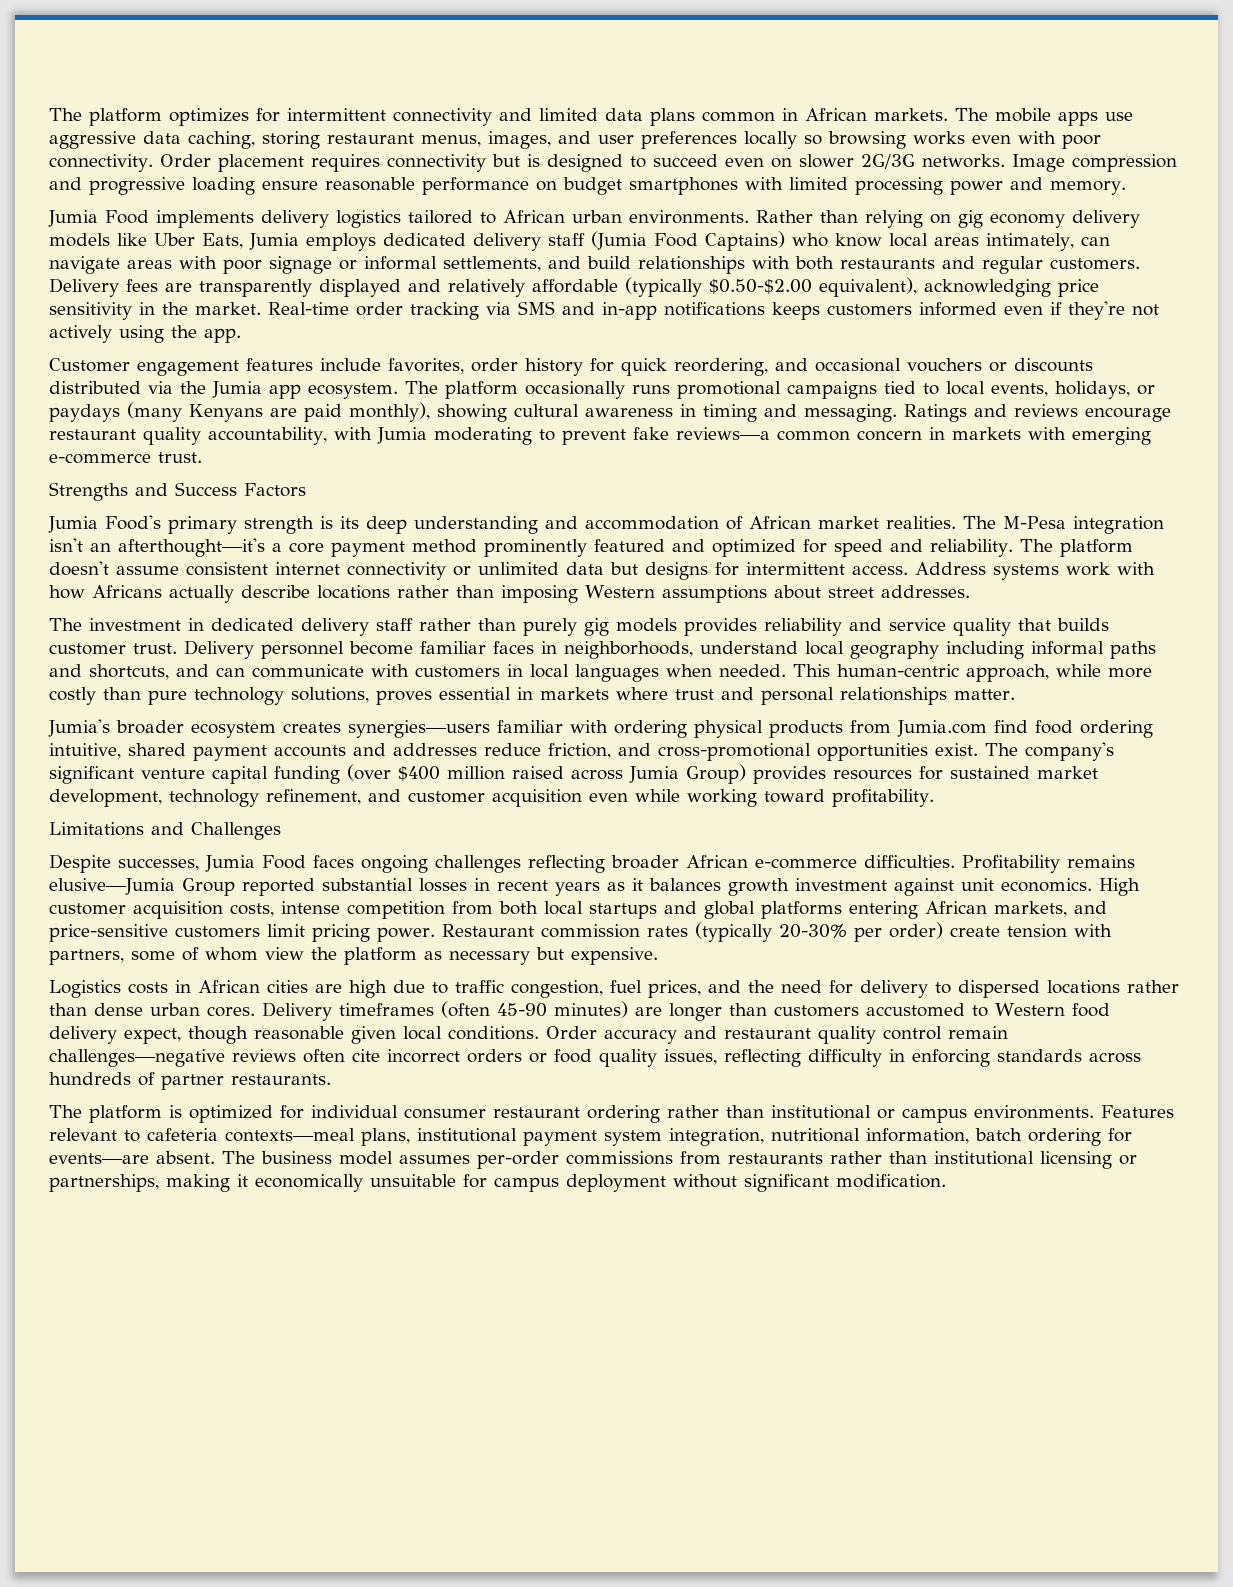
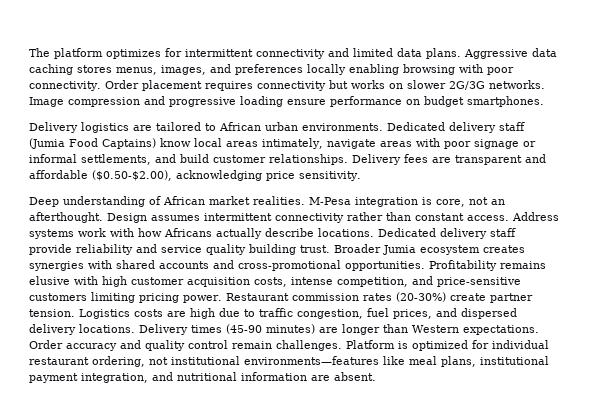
[650,108,1133,126] [49,131,414,149] plans common in African markets. The mobile apps use aggressive data caching, storing restaurant -> [426,48,557,59] [29,64,112,75] plans. Aggressive data caching stores
[598,135,634,144] user -> (231, 68) none
[804,131,1011,149] so browsing works even -> [349,64,455,75] enabling browsing
[526,154,764,172] is designed to succeed even -> [350,80,385,89] works
[325,177,415,191] reasonable -> (326, 102) none
[629,177,1126,195] [48,210,401,228] smartphones with limited processing power and memory. // Jumia Food implements delivery logistics -> [467,96,544,107] [29,122,152,133] smartphones. // Delivery logistics are
[756,210,1140,228] [49,233,466,251] Rather than relying on gig economy delivery models like Uber Eats, Jumia employs dedicated -> [387,122,445,131] Dedicated
[792,233,829,247] who -> (156, 143) none
[1080,236,1110,246] can -> (323, 143) none
[638,256,1140,274] [49,277,1099,297] [49,301,1159,320] [49,325,241,343] [49,358,1093,376] [49,381,1155,399] [49,402,1171,422] [49,427,1151,445] [49,452,202,464] [49,482,306,501] [48,515,719,534] relationships with both restaurants and regular customers. Delivery fees are transparently displayed and relatively affordable (typically $0.50-$2.00 equivalent), acknowledging price sensitivity in the market. Real-time order tracking via SMS and in-app notifications keeps customers informed even if they're not actively using the app. // Customer engagement features include favorites, order history for quick reordering, and occasional vouchers or discounts distributed via the Jumia app ecosystem. The platform occasionally runs promotional campaigns tied to local events, holidays, or paydays (many Kenyans are paid monthly), showing cultural awareness in timing and messaging. Ratings and reviews encourage restaurant quality accountability, with Jumia moderating to prevent fake reviews—a common concern in markets with emerging e-commerce trust. // Strengths and Success Factors // Jumia Food's primary strength is its deep understanding and accommodation -> [213,154,546,165] [29,170,361,181] [29,196,145,207] customer relationships. Delivery fees are transparent and affordable ($0.50-$2.00), acknowledging price sensitivity. // Deep understanding
[963,516,996,529] The -> (305, 200) none
[49,538,1133,557] [49,561,845,580] isn't an afterthought—it's a core payment method prominently featured and optimized for speed and reliability. The platform doesn't assume consistent internet connectivity or unlimited data but designs for intermittent -> [422,197,505,207] [29,212,464,223] is core, not an afterthought. Design assumes intermittent connectivity rather than constant
[317,585,970,603] [49,618,1109,636] [49,640,1156,659] [49,664,1152,682] [49,687,1015,705] [48,719,1153,738] [49,742,1114,761] [49,764,1098,784] [49,789,934,807] [49,822,281,840] [49,854,1135,873] [49,878,1140,896] [49,901,1067,919] locations rather than imposing Western assumptions about street addresses. // The investment in dedicated delivery staff rather than purely gig models provides reliability and service quality that builds customer trust. Delivery personnel become familiar faces in neighborhoods, understand local geography including informal paths and shortcuts, and can communicate with customers in local languages when needed. This human-centric approach, while more costly than pure technology solutions, proves essential in markets where trust and personal relationships matter. // Jumia's broader ecosystem creates synergies—users familiar with ordering physical products from Jumia.com find food ordering intuitive, shared payment accounts and addresses reduce friction, and cross-promotional opportunities exist. The company's significant venture capital funding (over $400 million raised across Jumia Group) provides resources for sustained market development, technology refinement, and customer acquisition even while working toward profitability. // Limitations and Challenges // Despite successes, Jumia Food faces ongoing challenges reflecting broader African e-commerce difficulties. Profitability remains elusive—Jumia Group reported substantial losses in recent years as it balances growth investment against unit economics. High customer acquisition costs, intense competition from both local startups and global platforms entering African markets, -> [318,228,516,239] [29,244,525,255] [29,260,546,271] [29,276,408,287] locations. Dedicated delivery staff provide reliability and service quality building trust. Broader Jumia ecosystem creates synergies with shared accounts and cross-promotional opportunities. Profitability remains elusive with high customer acquisition costs, intense competition,
[267,924,305,937] limit -> [91,292,135,303] limiting
[694,922,1112,942] [49,947,658,965] [49,980,308,998] (typically 20-30% per order) create tension with partners, some of whom view the platform as necessary but expensive. // Logistics costs in African cities -> [395,292,533,303] [29,309,163,319] (20-30%) create partner tension. Logistics costs
[748,980,1179,998] [49,1001,1110,1021] [49,1026,539,1044] the need for delivery to dispersed locations rather than dense urban cores. Delivery timeframes (often 45-90 minutes) are longer than customers accustomed to Western food delivery expect, though reasonable given local conditions. -> [461,308,517,319] [29,324,539,335] dispersed delivery locations. Delivery times (45-90 minutes) are longer than Western expectations.
[724,1028,811,1039] restaurant -> (141, 344) none
[49,1049,1141,1067] [49,1072,331,1090] [49,1105,1174,1123] [49,1128,1132,1146] [49,1151,1137,1169] [49,1174,946,1192] challenges—negative reviews often cite incorrect orders or food quality issues, reflecting difficulty in enforcing standards across hundreds of partner restaurants. // The platform is optimized for individual consumer restaurant ordering rather than institutional or campus environments. Features relevant to cafeteria contexts—meal plans, institutional payment system integration, nutritional information, batch ordering for events—are absent. The business model assumes per-order commissions from restaurants rather than institutional licensing or partnerships, making it economically unsuitable for campus deployment without significant modification. -> [276,340,549,351] [29,356,549,367] [29,372,376,383] challenges. Platform is optimized for individual restaurant ordering, not institutional environments—features like meal plans, institutional payment integration, and nutritional information are absent.

